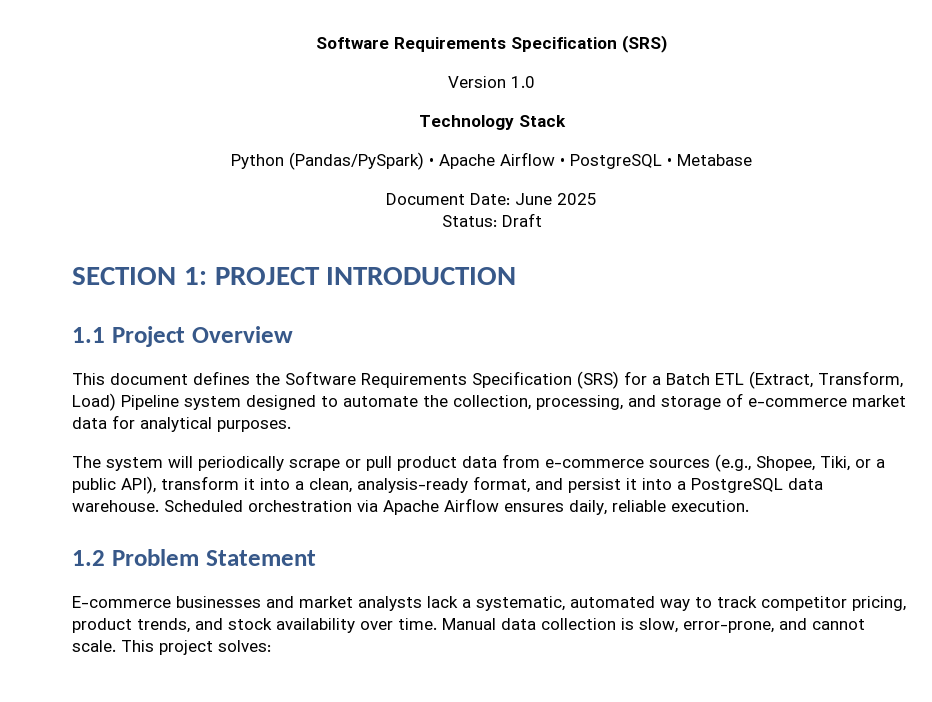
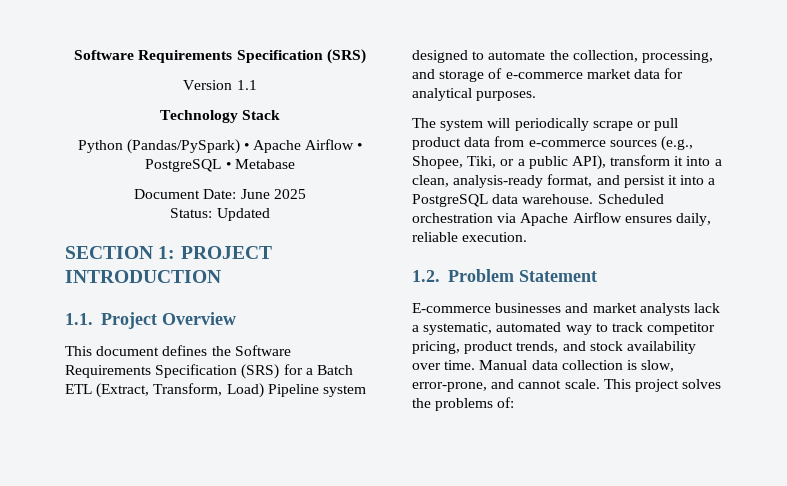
[511,76,535,88] 1.0 -> [236,80,257,90] 1.1
[501,213,542,227] Draft -> [216,208,270,221] Updated
[72,327,105,343] 1.1 -> [65,313,93,325] 1.1.
[72,550,105,566] 1.2 -> [412,270,440,282] 1.2.
[218,640,271,652] solves: -> [682,379,722,389] [412,397,515,411] solves the problems of:

